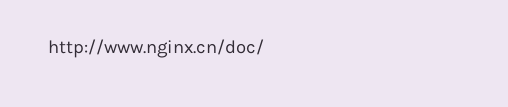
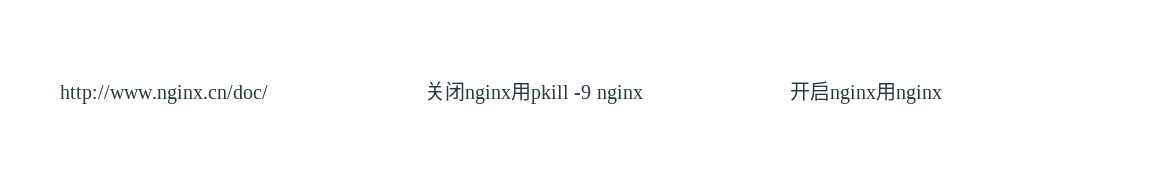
(264, 48) none -> [425,81,643,104] [790,81,942,104] // 关闭nginx用pkill -9 nginx // 开启nginx用nginx

